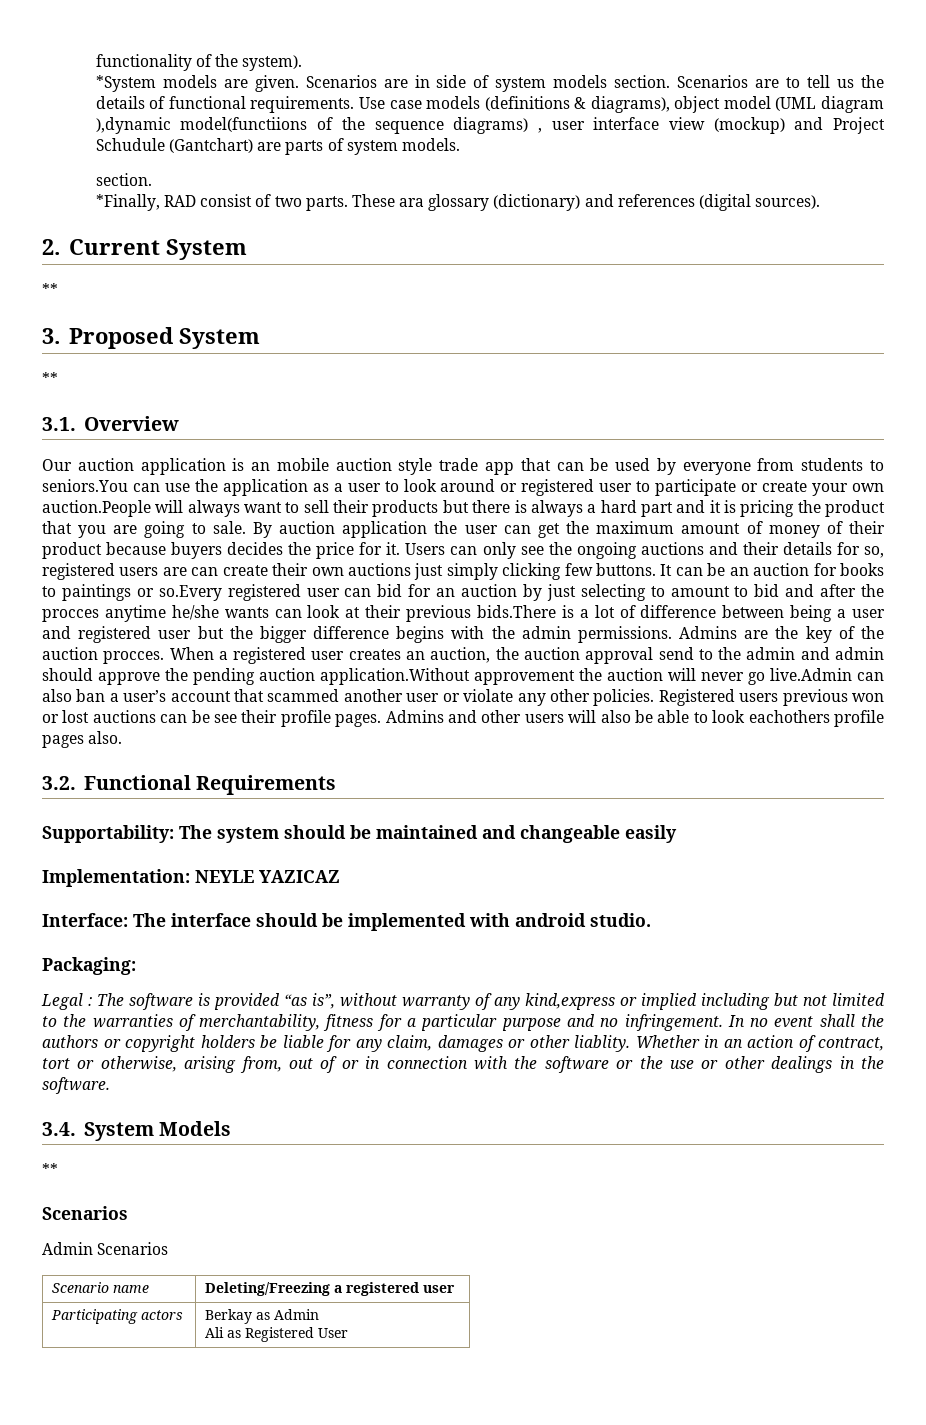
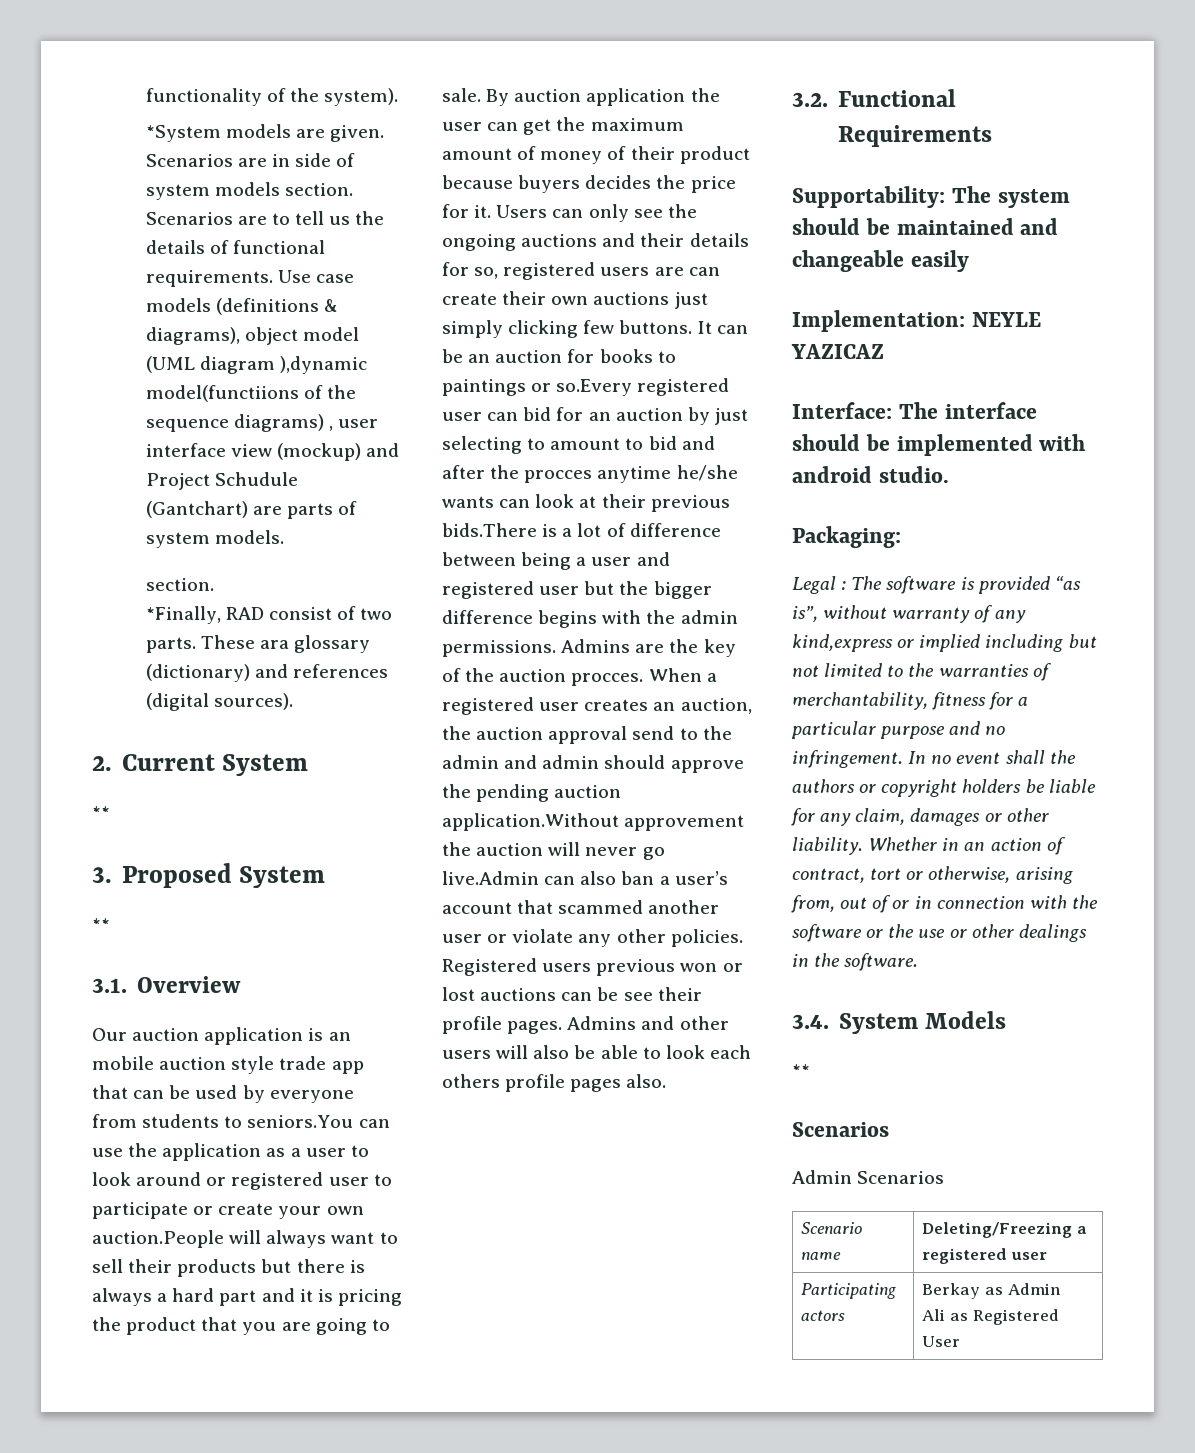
[748,710,830,723] eachothers -> [709,1045,751,1059] [442,1074,500,1088] each others
[574,1035,630,1052] liablity. -> [792,837,863,855] liability.

